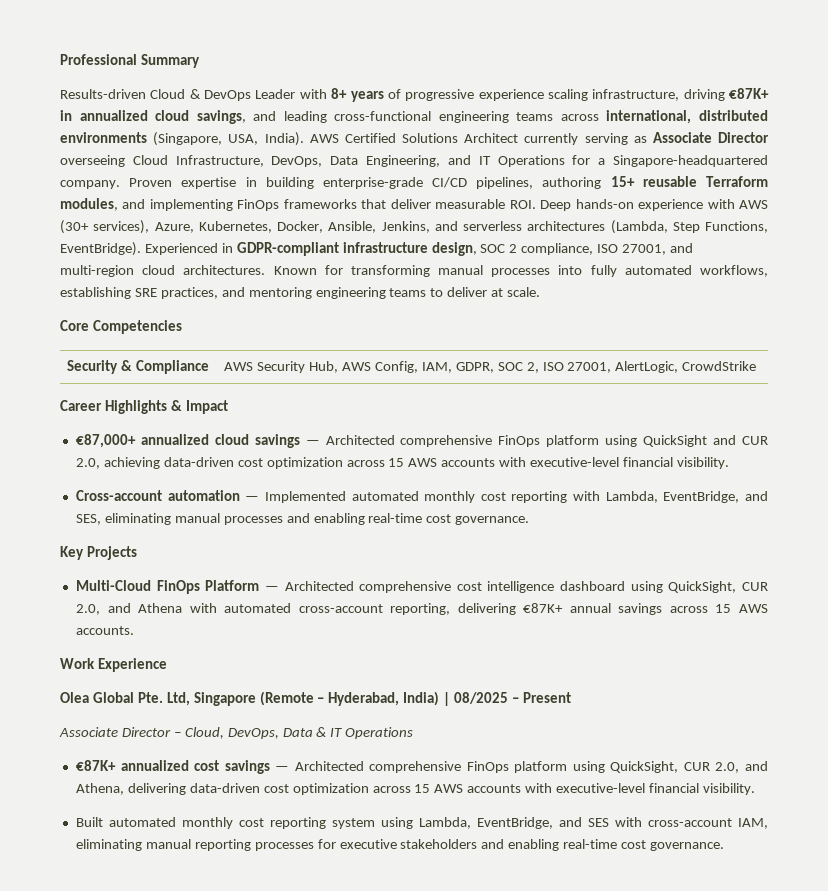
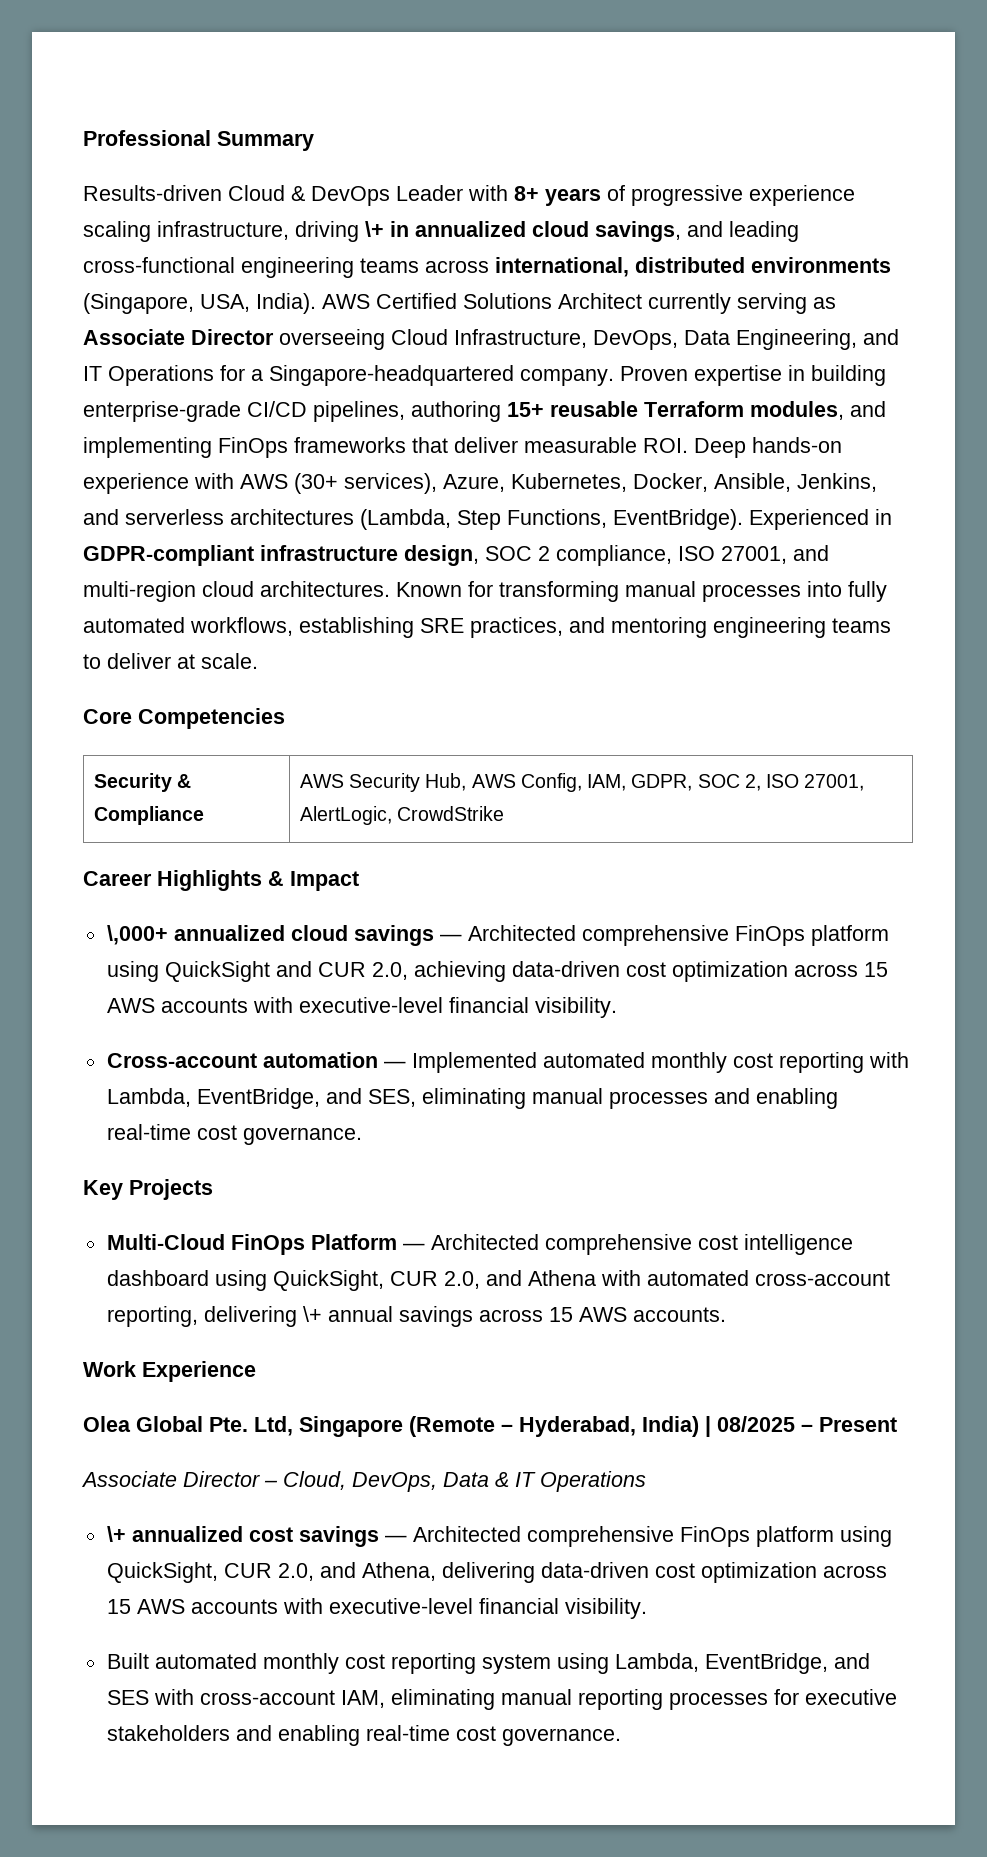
[729,88,769,99] €87K+ -> [365,221,384,237] \+
[75,434,136,448] €87,000+ -> [106,925,168,945] \,000+
[523,603,564,613] €87K+ -> [302,1306,322,1322] \+
[75,760,116,771] €87K+ -> [106,1526,126,1542] \+

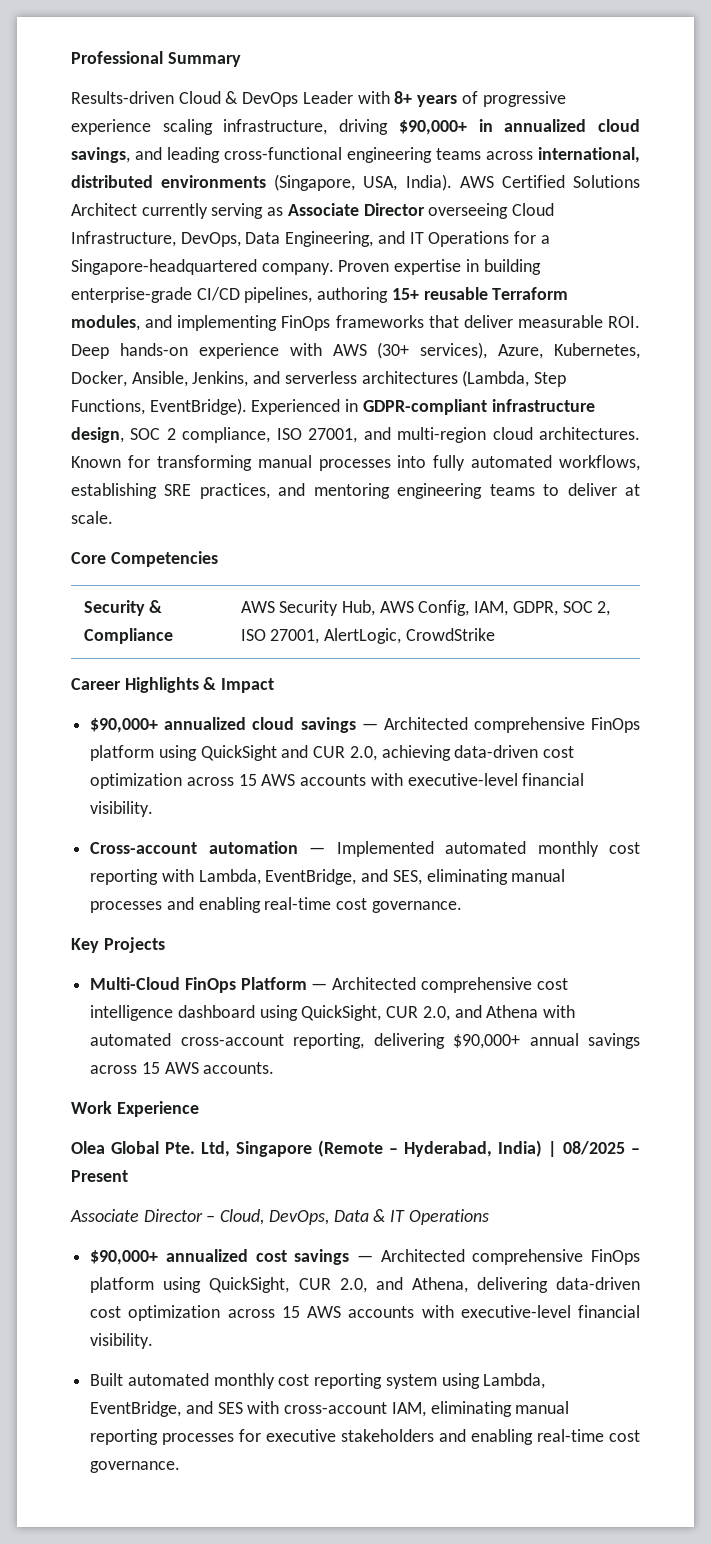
[365,221,384,237] \+ -> [398,120,467,135] $90,000+
[106,925,168,945] \,000+ -> [90,718,159,733] $90,000+
[302,1306,322,1322] \+ -> [453,1034,521,1049] $90,000+
[106,1526,126,1542] \+ -> [90,1250,159,1265] $90,000+

